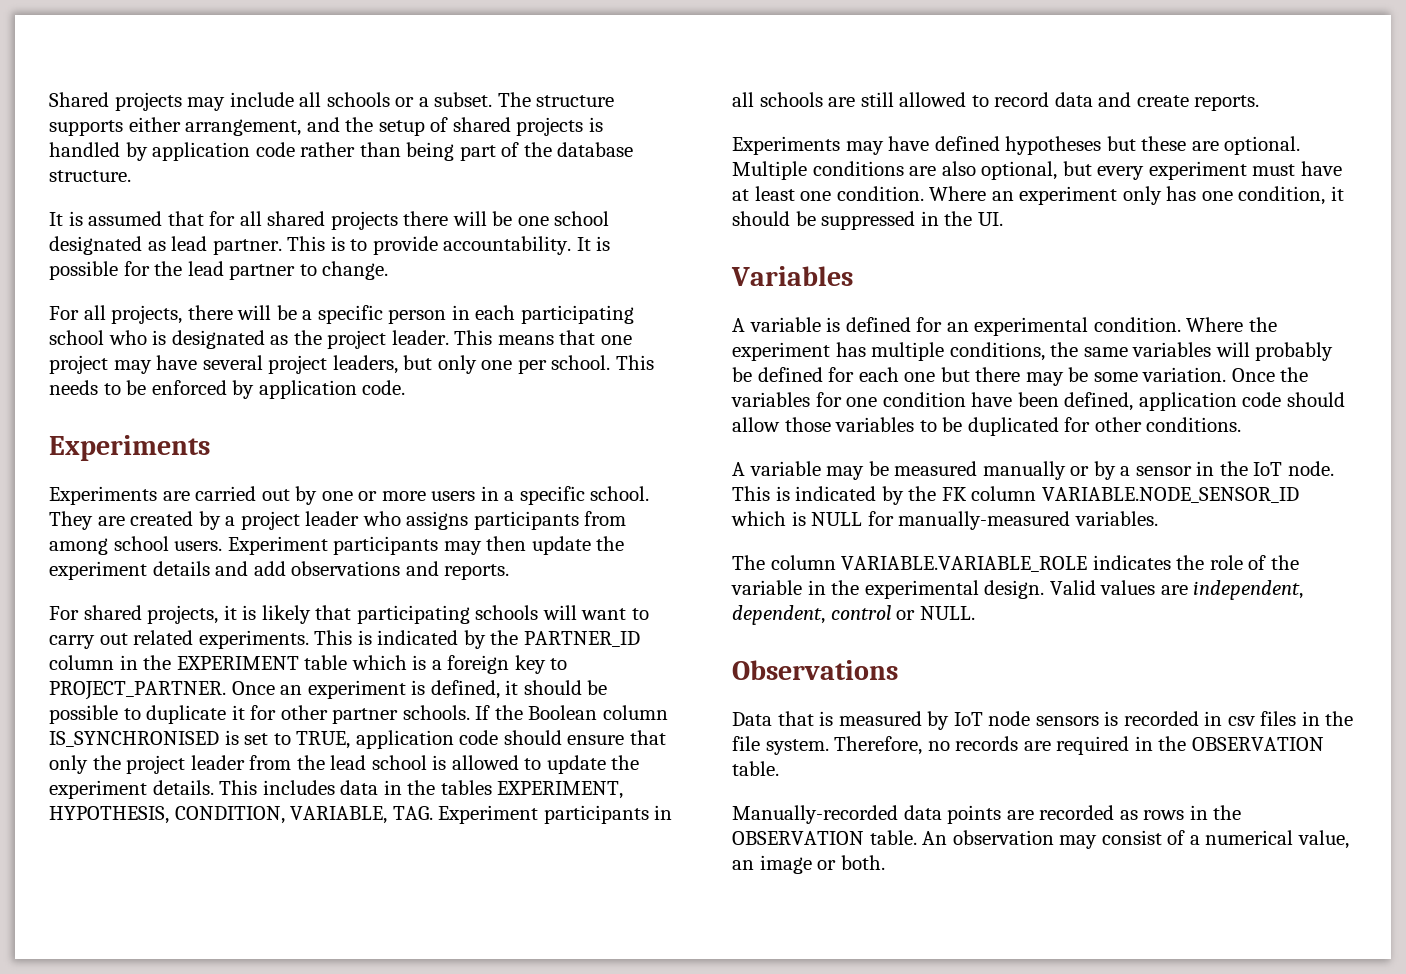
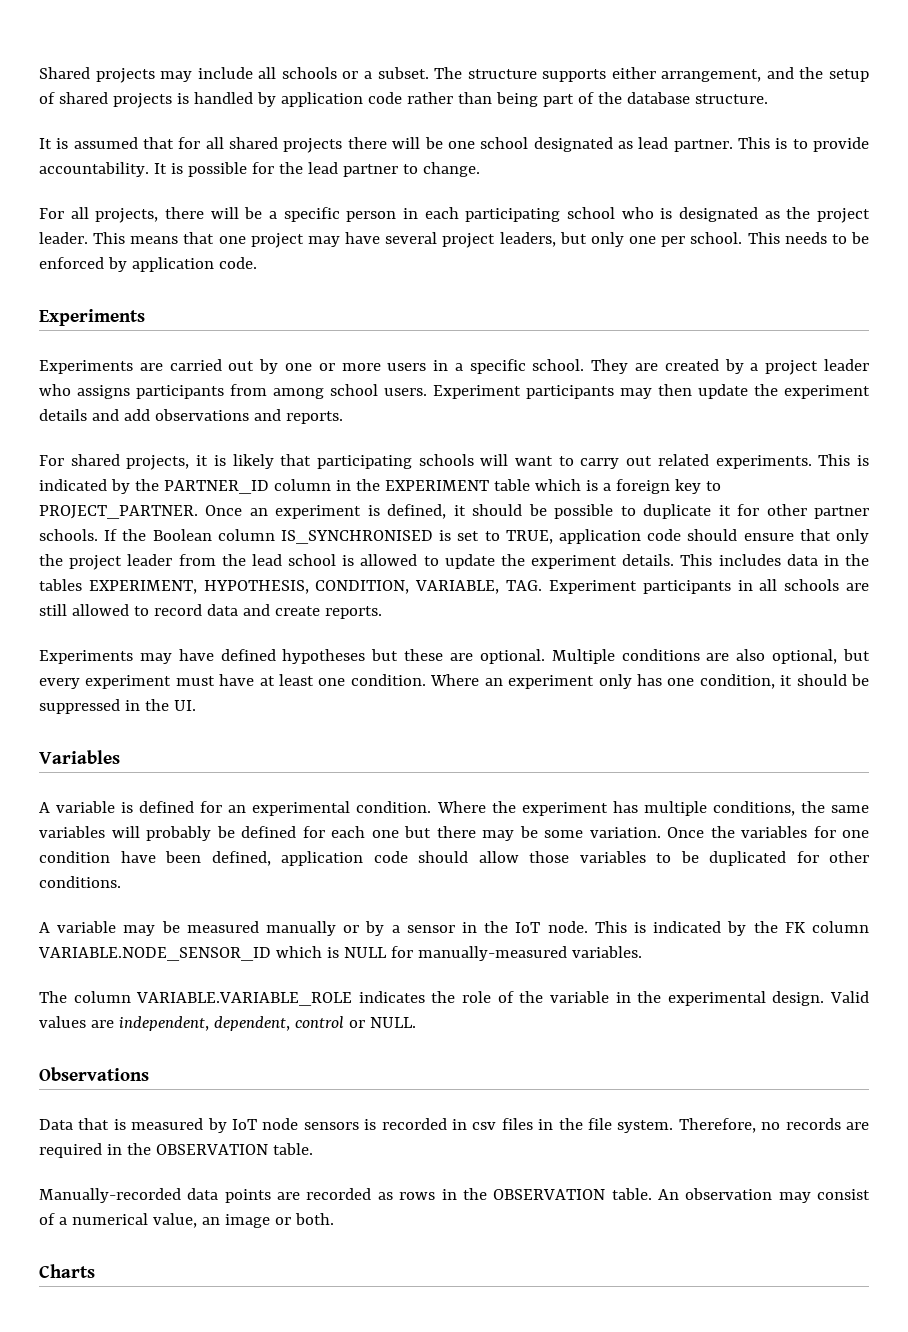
(885, 862) none -> [39,1264,95,1278] // Charts

